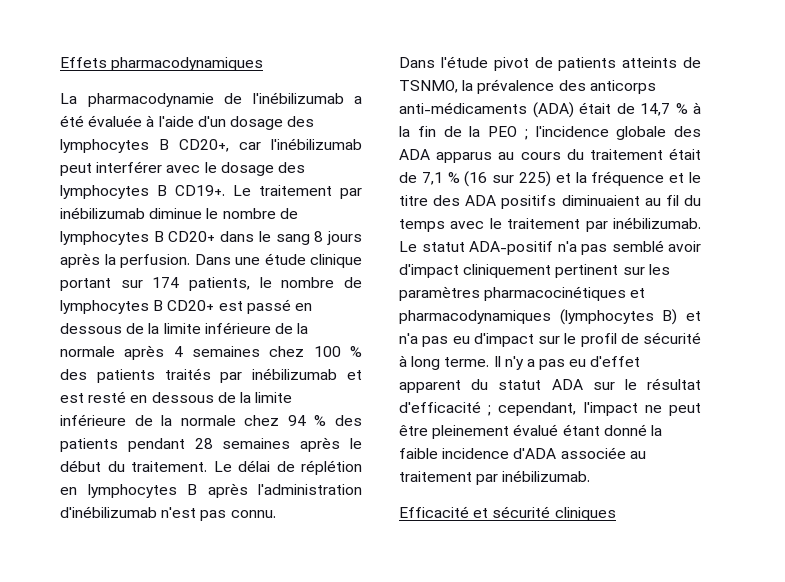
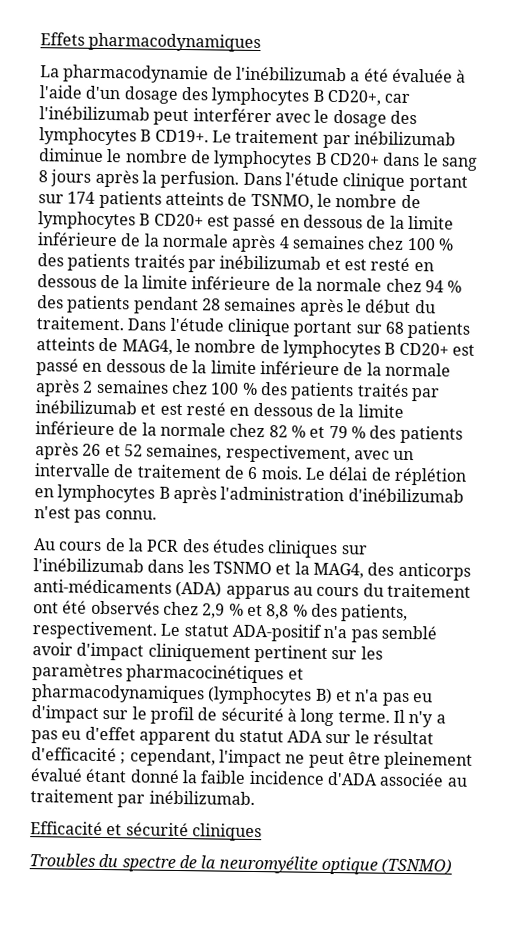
[235,253,306,265] une étude -> [284,172,339,187] l'étude
[188,277,250,291] patients, -> [98,190,314,210] patients atteints de TSNMO,
(207, 466) none -> [127,317,471,339] [36,337,475,359] [36,358,451,377] [35,379,440,402] [35,400,404,418] [35,421,463,444] [35,442,415,464] [34,463,303,480] Dans l'étude clinique portant sur 68 patients atteints de MAG4, le nombre de lymphocytes B CD20+ est passé en dessous de la limite inférieure de la normale après 2 semaines chez 100 % des patients traités par inébilizumab et est resté en dessous de la limite inférieure de la normale chez 82 % et 79 % des patients après 26 et 52 semaines, respectivement, avec un intervalle de traitement de 6 mois.
[399,56,701,71] [399,79,656,94] [399,102,701,118] [399,126,701,140] [399,149,430,160] Dans l'étude pivot de patients atteints de TSNMO, la prévalence des anticorps anti-médicaments (ADA) était de 14,7 % à la fin de la PEO ; l'incidence globale des ADA -> [33,538,368,559] [33,558,471,581] [33,579,223,598] Au cours de la PCR des études cliniques sur l'inébilizumab dans les TSNMO et la MAG4, des anticorps anti-médicaments (ADA)
[669,148,701,160] [399,171,701,187] [399,195,701,209] [399,217,701,232] était de 7,1 % (16 sur 225) et la fréquence et le titre des ADA positifs diminuaient au fil du temps avec le traitement par inébilizumab. -> [33,600,409,623] [32,621,157,640] ont été observés chez 2,9 % et 8,8 % des patients, respectivement.
(616, 514) none -> [29,853,453,875] // Troubles du spectre de la neuromyélite optique (TSNMO)

